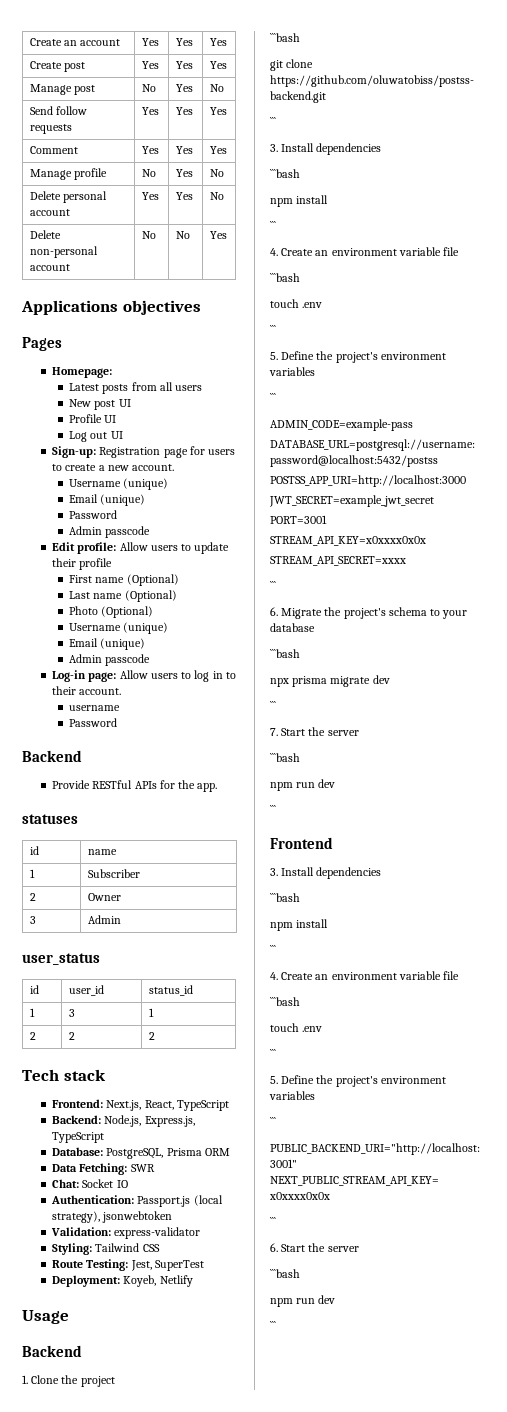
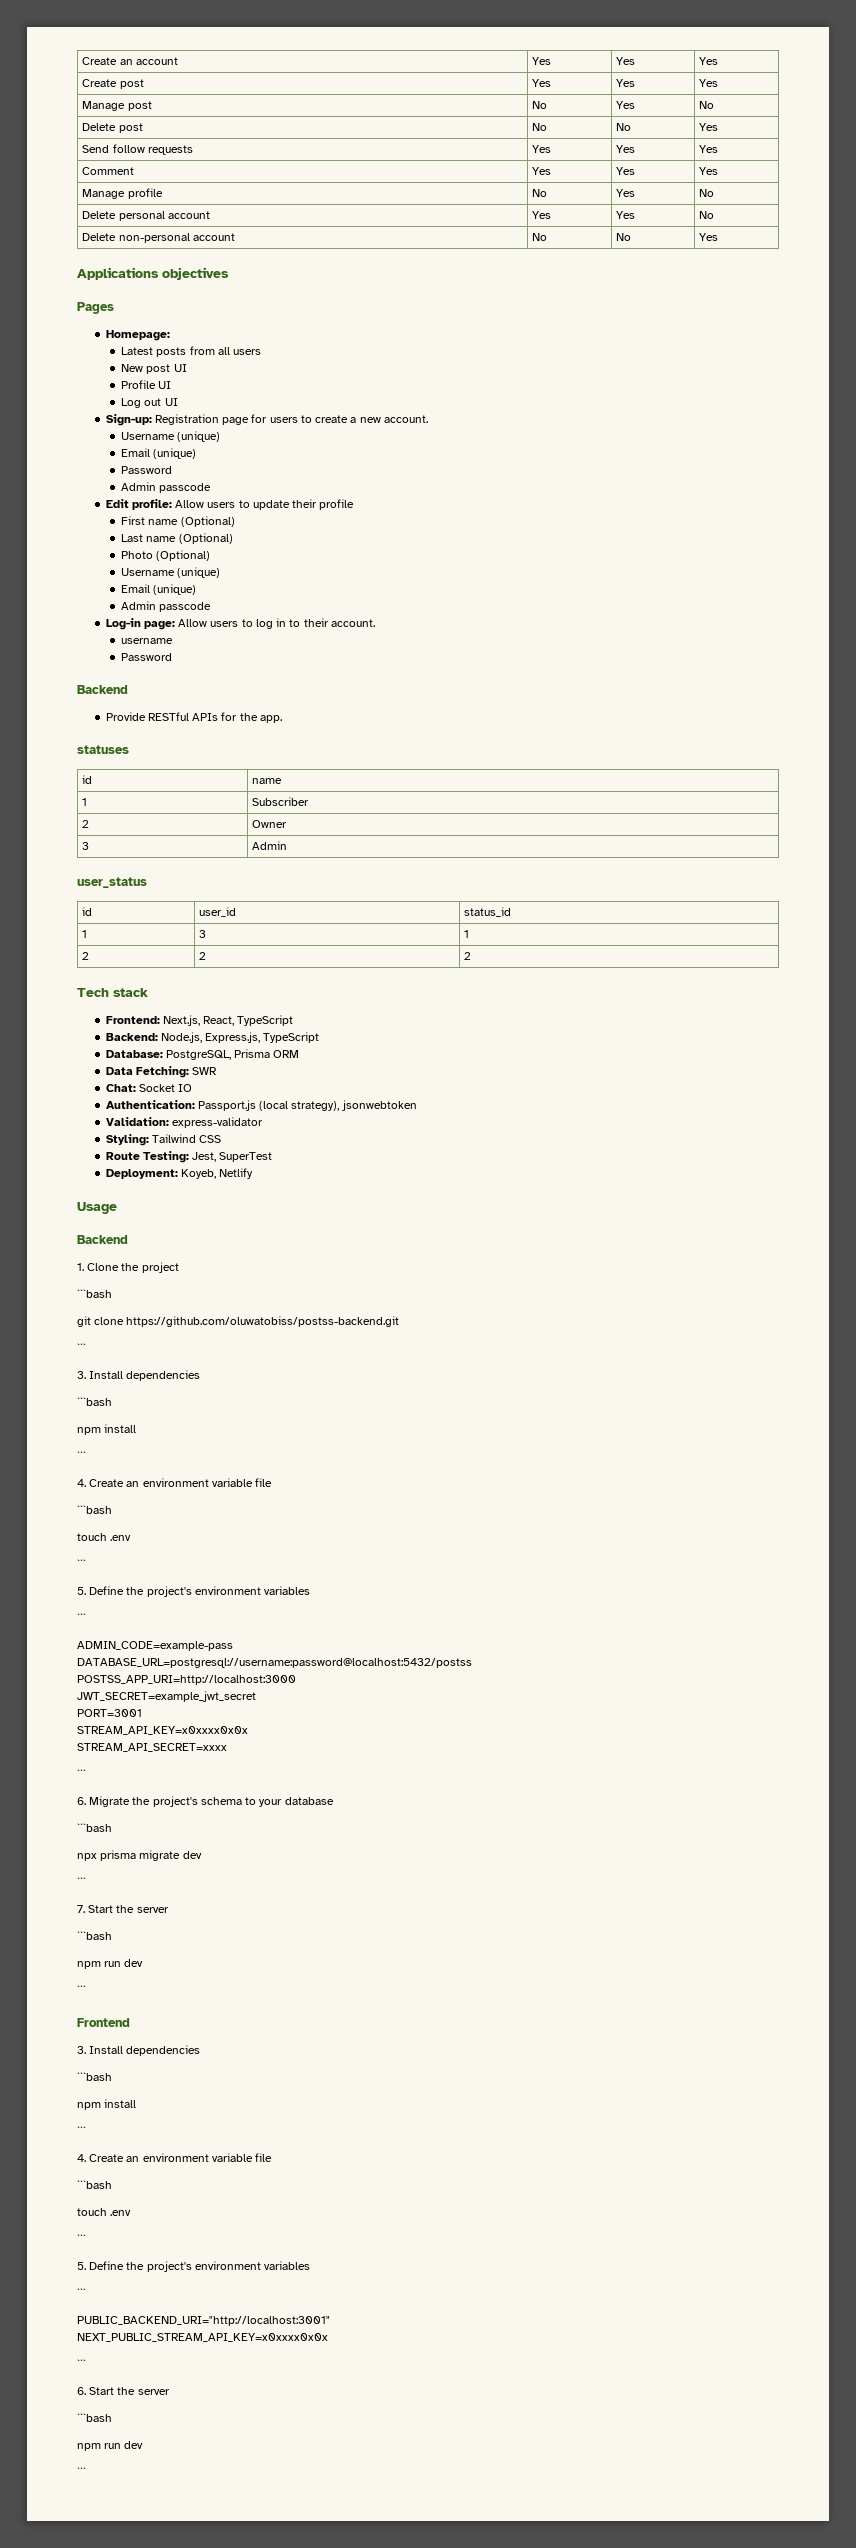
(224, 88) none -> [82,123,143,133] [532,123,548,131] [616,123,632,131] [699,123,719,131] // Delete post | No | No | Yes

